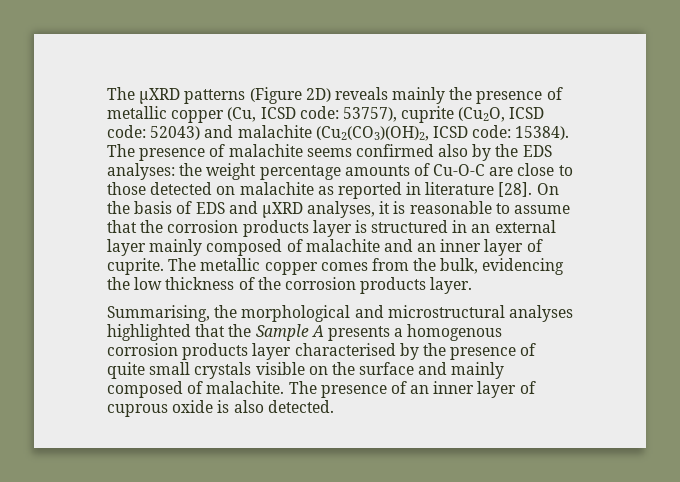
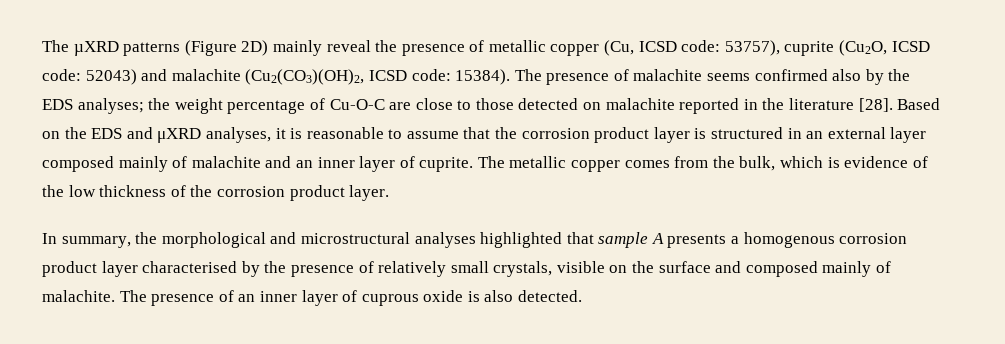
[334,87,446,104] reveals mainly -> [272,40,371,56] mainly reveal
[107,163,175,180] analyses: -> [77,98,144,114] analyses;
[344,165,410,176] amounts -> (306, 107) none
[317,186,334,195] as -> (675, 104) none
(422, 188) none -> [762,98,785,110] the
[536,183,559,195] [107,201,193,214] On the basis of -> [897,98,941,110] [42,127,87,139] Based on the
[242,220,309,237] products -> [594,127,650,143] product
[149,239,283,256] mainly composed -> [42,156,168,172] composed mainly
[482,258,565,275] evidencing -> [780,156,928,168] which is evidence of
[360,277,427,294] products -> [289,185,345,201] product
[107,305,210,322] Summarising, -> [42,233,131,248] In summary,
[228,324,309,341] the Sample -> [598,232,649,248] sample
[182,343,249,360] products -> [42,261,97,277] product
[107,362,252,379] quite small crystals -> [378,261,553,277] relatively small crystals,
[451,362,505,379] [107,381,183,398] mainly composed -> [745,261,872,277] composed mainly

